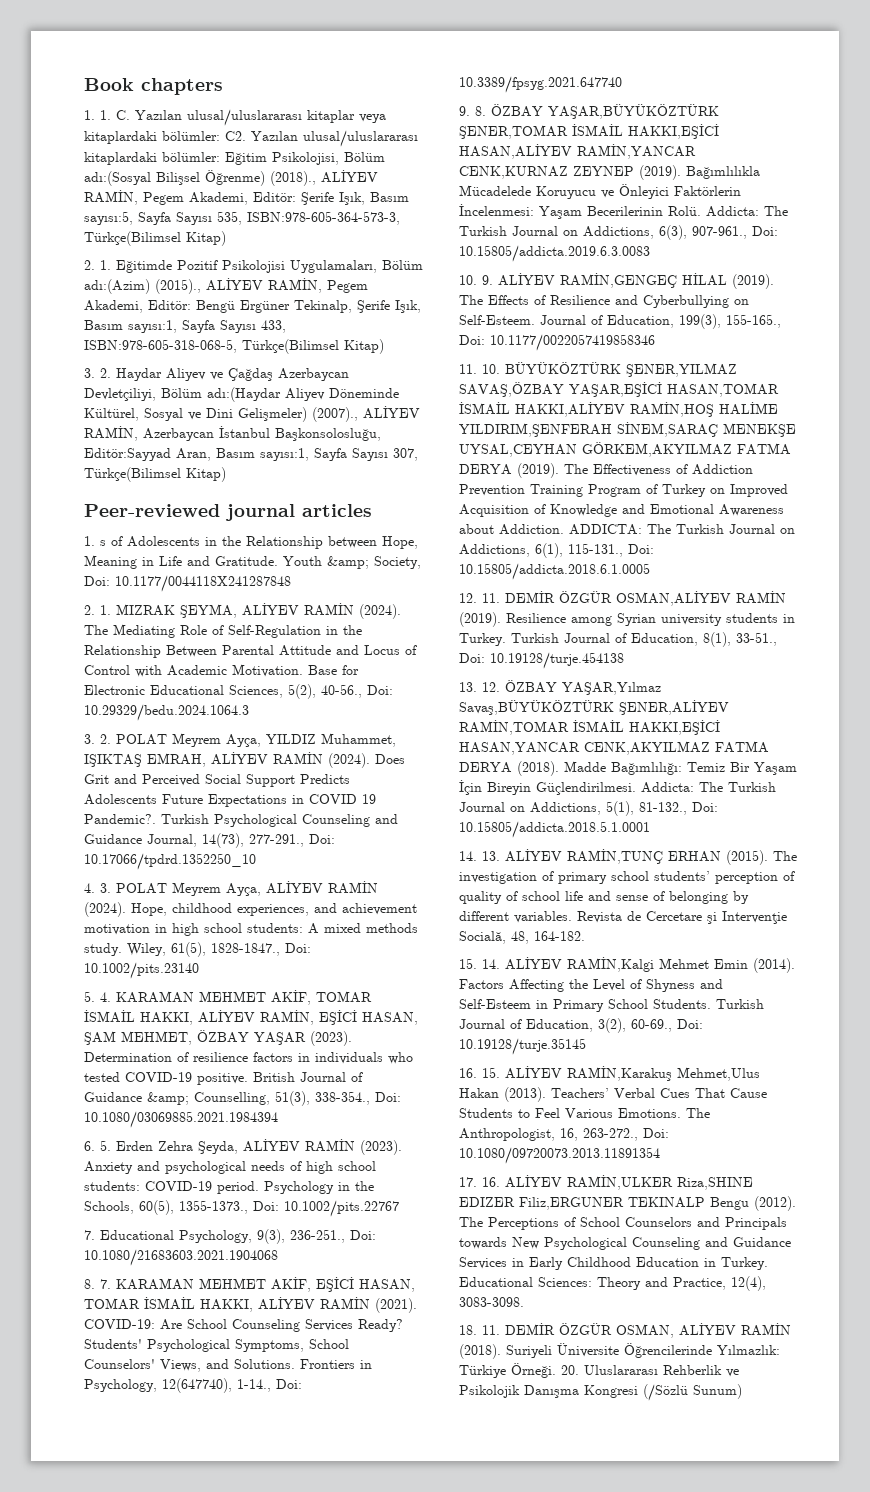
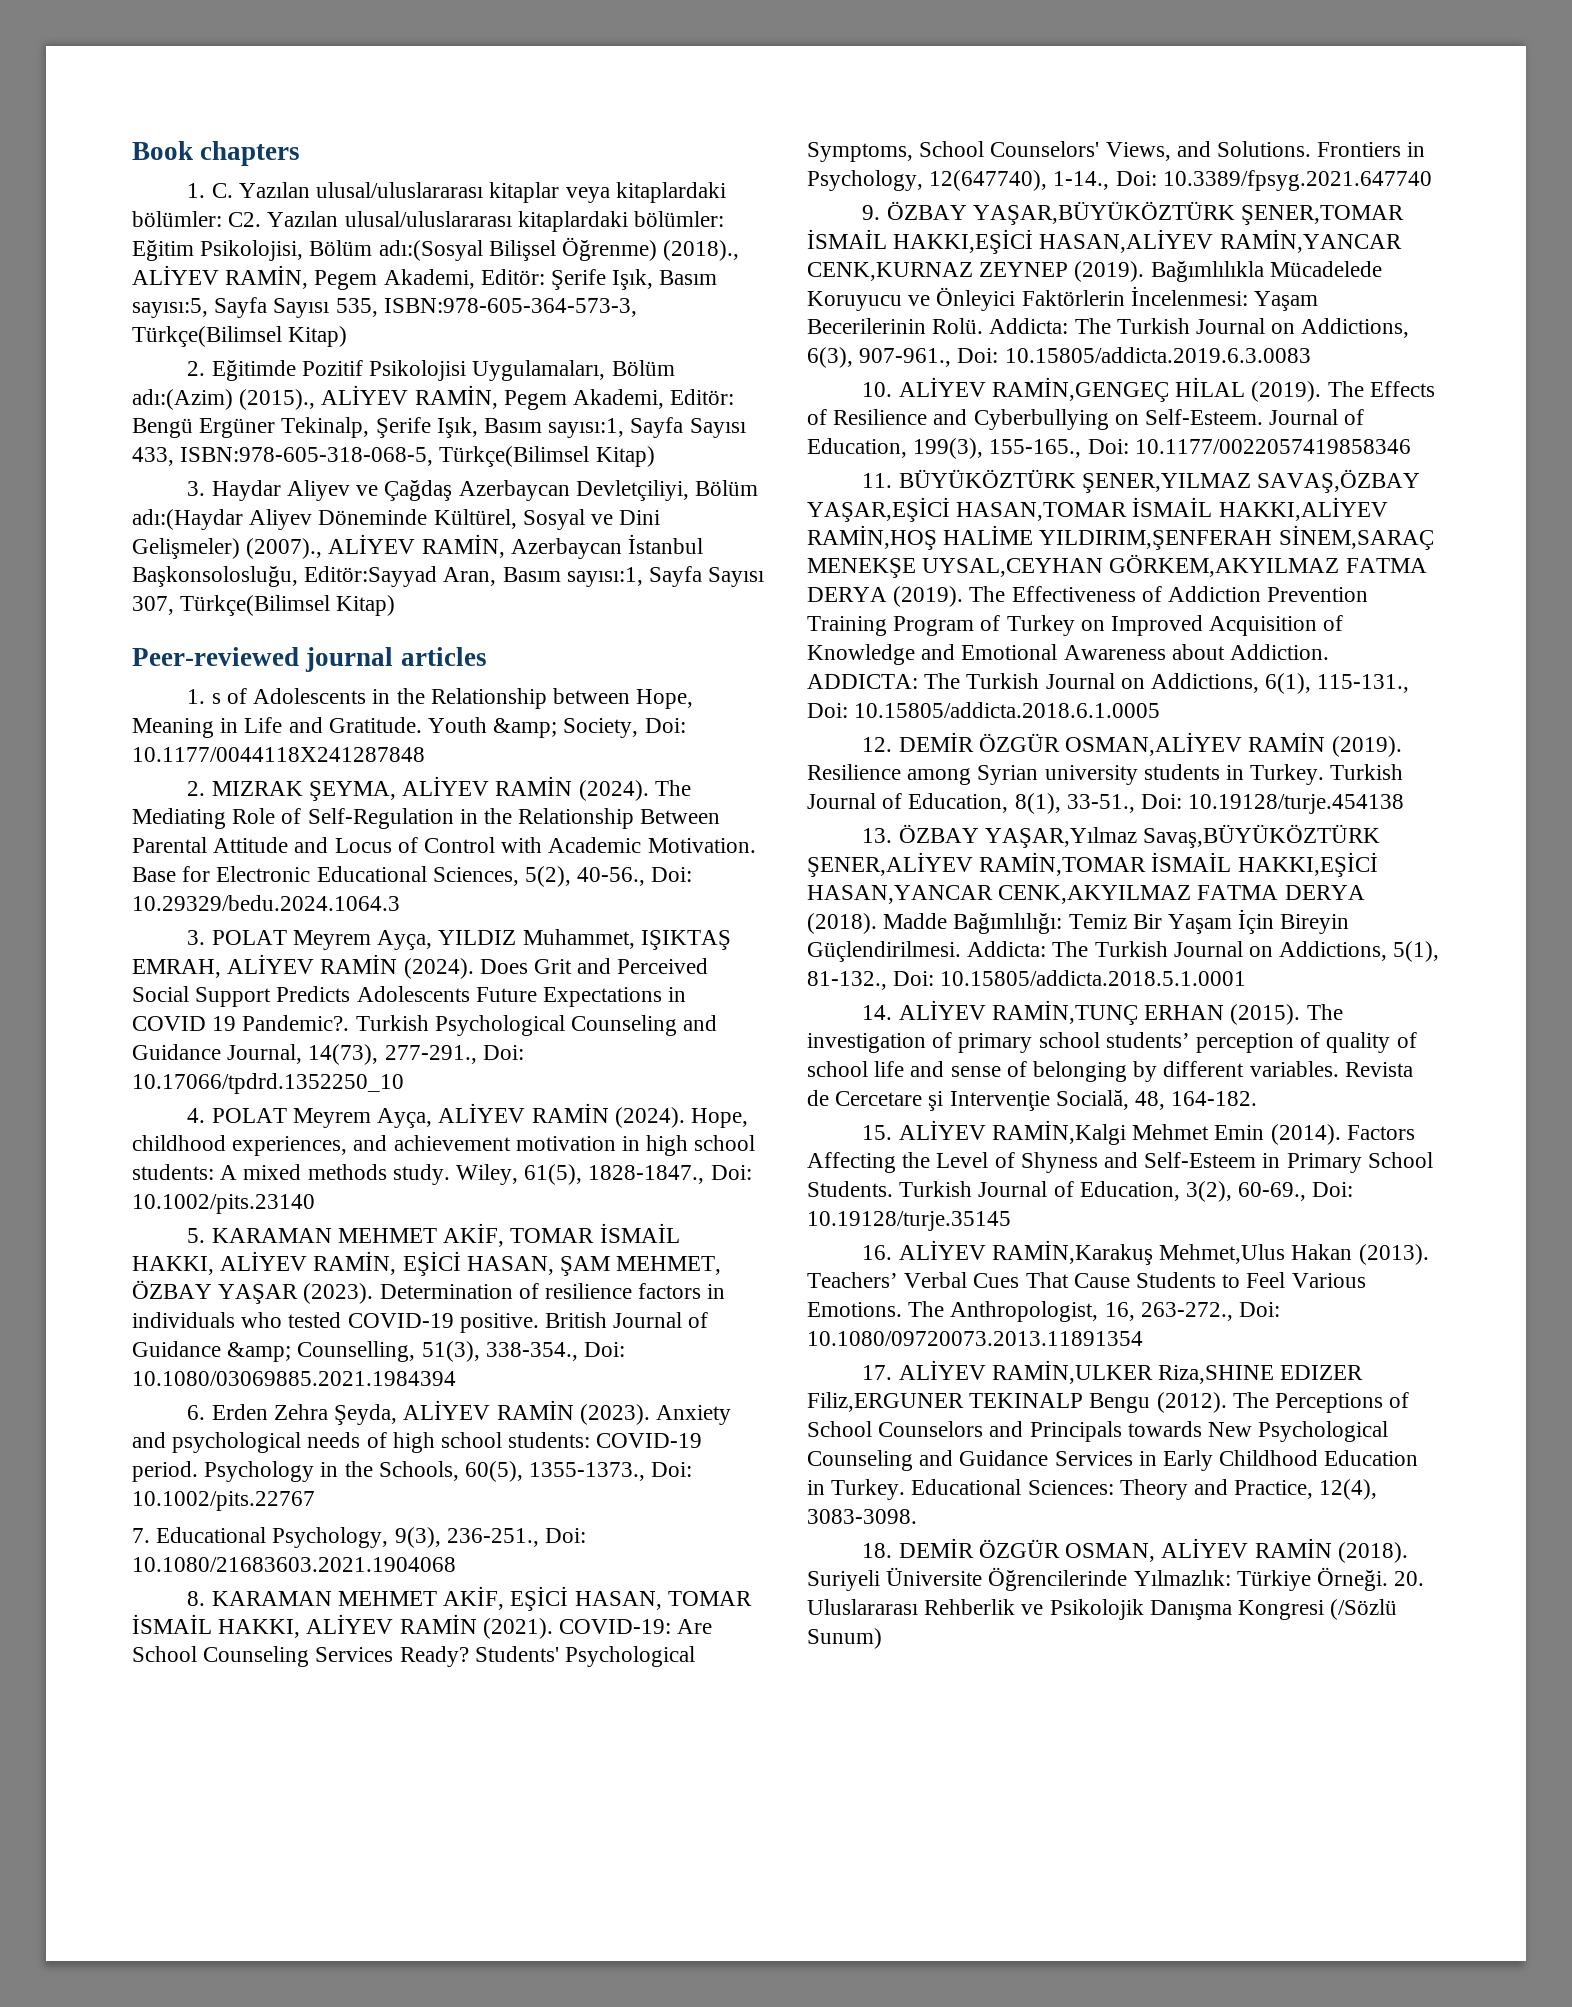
[100,110,111,120] 1. -> (206, 190) none
[100,260,111,270] 1. -> (206, 368) none
[100,368,111,378] 2. -> (206, 488) none
[100,605,111,615] 1. -> (206, 788) none
[100,734,111,744] 2. -> (206, 937) none
[100,883,111,893] 3. -> (206, 1115) none
[100,992,111,1002] 4. -> (206, 1235) none
[100,1140,111,1151] 5. -> (206, 1412) none
[100,1279,111,1289] 7. -> (206, 1598) none
[475,106,486,116] 8. -> (881, 212) none
[482,275,493,285] 9. -> (893, 389) none
[482,364,500,374] 10. -> (893, 480) none
[482,593,500,603] 11. -> (893, 744) none
[482,682,500,692] 12. -> (893, 835) none
[482,851,500,861] 13. -> (893, 1012) none
[482,959,500,969] 14. -> (893, 1132) none
[482,1067,500,1078] 15. -> (893, 1252) none
[482,1177,500,1187] 16. -> (893, 1372) none
[482,1325,500,1335] 11. -> (893, 1550) none

